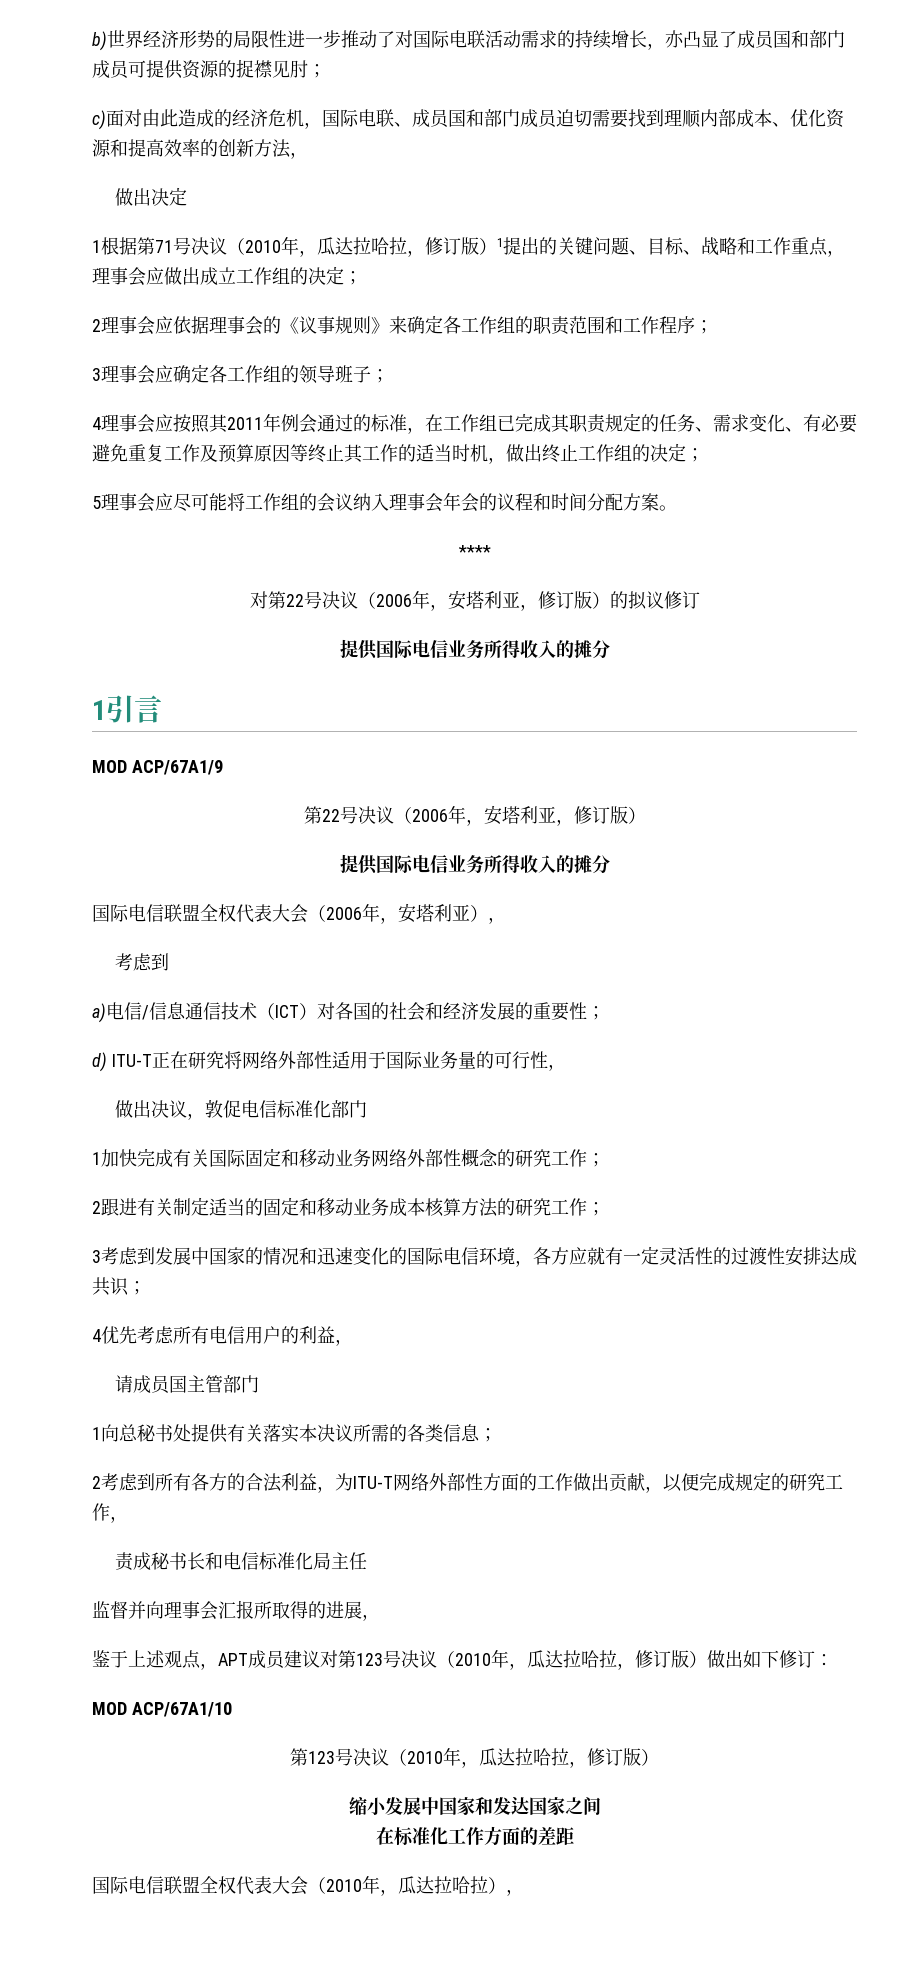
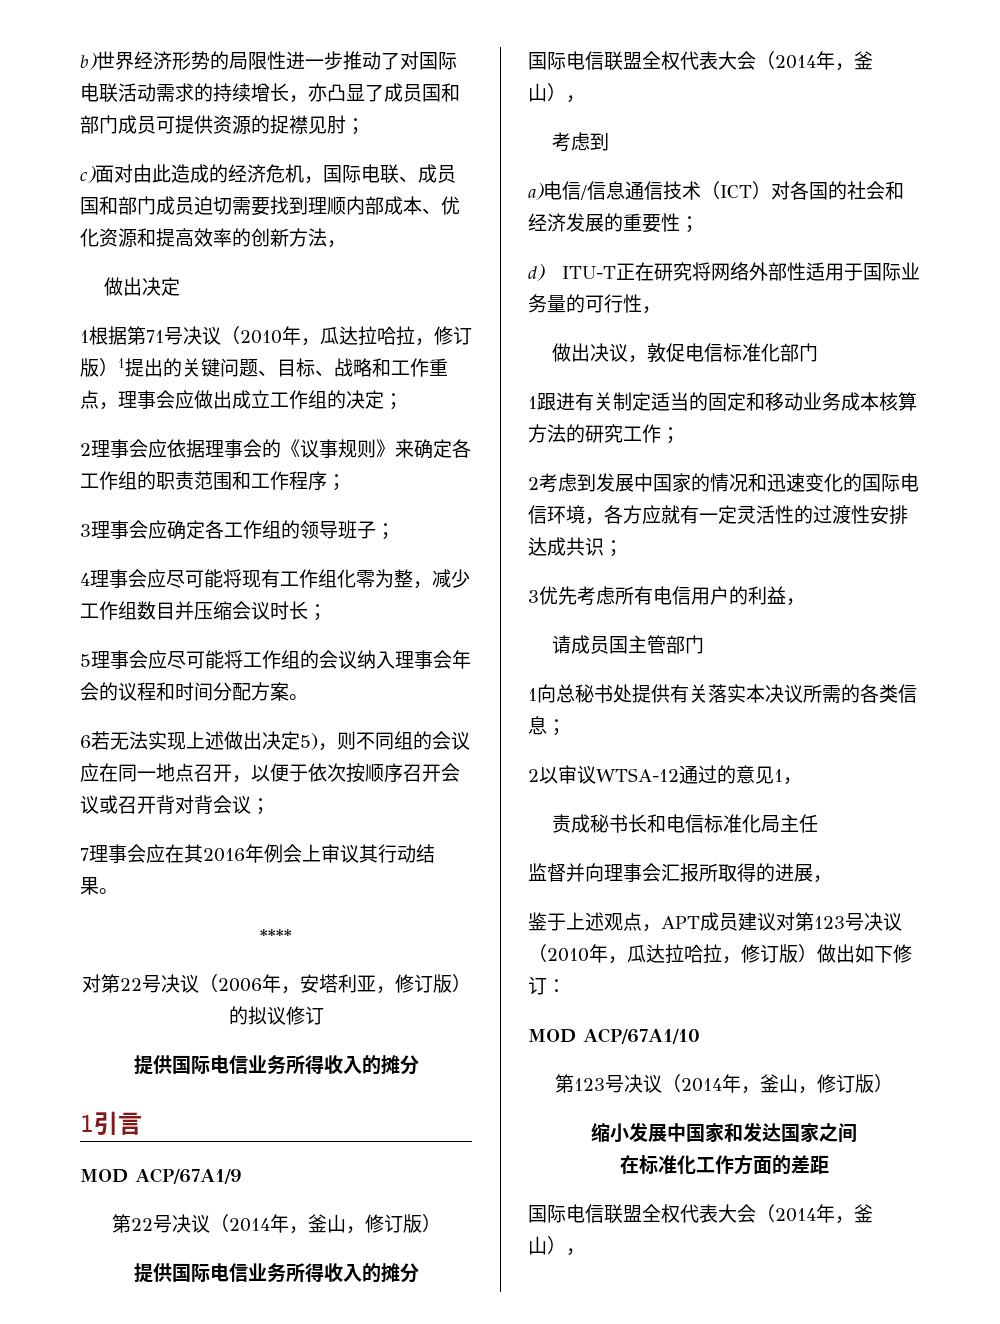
[173,413,857,434] [92,443,686,464] 按照其2011年例会通过的标准，在工作组已完成其职责规定的任务、需求变化、有必要避免重复工作及预算原因等终止其工作的适当时机，做出终止工作组的决定 -> [166,569,470,589] [80,601,308,620] 尽可能将现有工作组化零为整，减少工作组数目并压缩会议时长
(677, 508) none -> [80,731,470,751] [80,763,460,783] [80,795,270,815] [80,844,435,863] [80,877,118,895] // 6若无法实现上述做出决定5)，则不同组的会议应在同一地点召开，以便于依次按顺序召开会议或召开背对背会议； // 7理事会应在其2016年例会上审议其行动结果。
[411,805,556,826] 2006年，安塔利亚 -> [228,1214,346,1234] 2014年，釜山
[326,903,470,924] 2006年，安塔利亚 -> [775,51,873,71] [528,83,547,102] 2014年，釜山
[101,1148,605,1167] [92,1201,101,1214] 加快完成有关国际固定和移动业务网络外部性概念的研究工作； // 2 -> (537, 402) none
[92,1250,101,1263] 3 -> [528,477,539,490] 2
[92,1329,101,1342] 4 -> [528,590,539,603] 3
[101,1472,843,1493] [92,1503,110,1521] 考虑到所有各方的合法利益，为ITU-T网络外部性方面的工作做出贡献，以便完成规定的研究工作 -> [539,765,783,784] 以审议WTSA-12通过的意见1
[407,1747,569,1768] 2010年，瓜达拉哈拉 -> [681,1074,798,1094] 2014年，釜山
[326,1875,488,1896] 2010年，瓜达拉哈拉 -> [775,1204,873,1224] [528,1236,547,1255] 2014年，釜山

